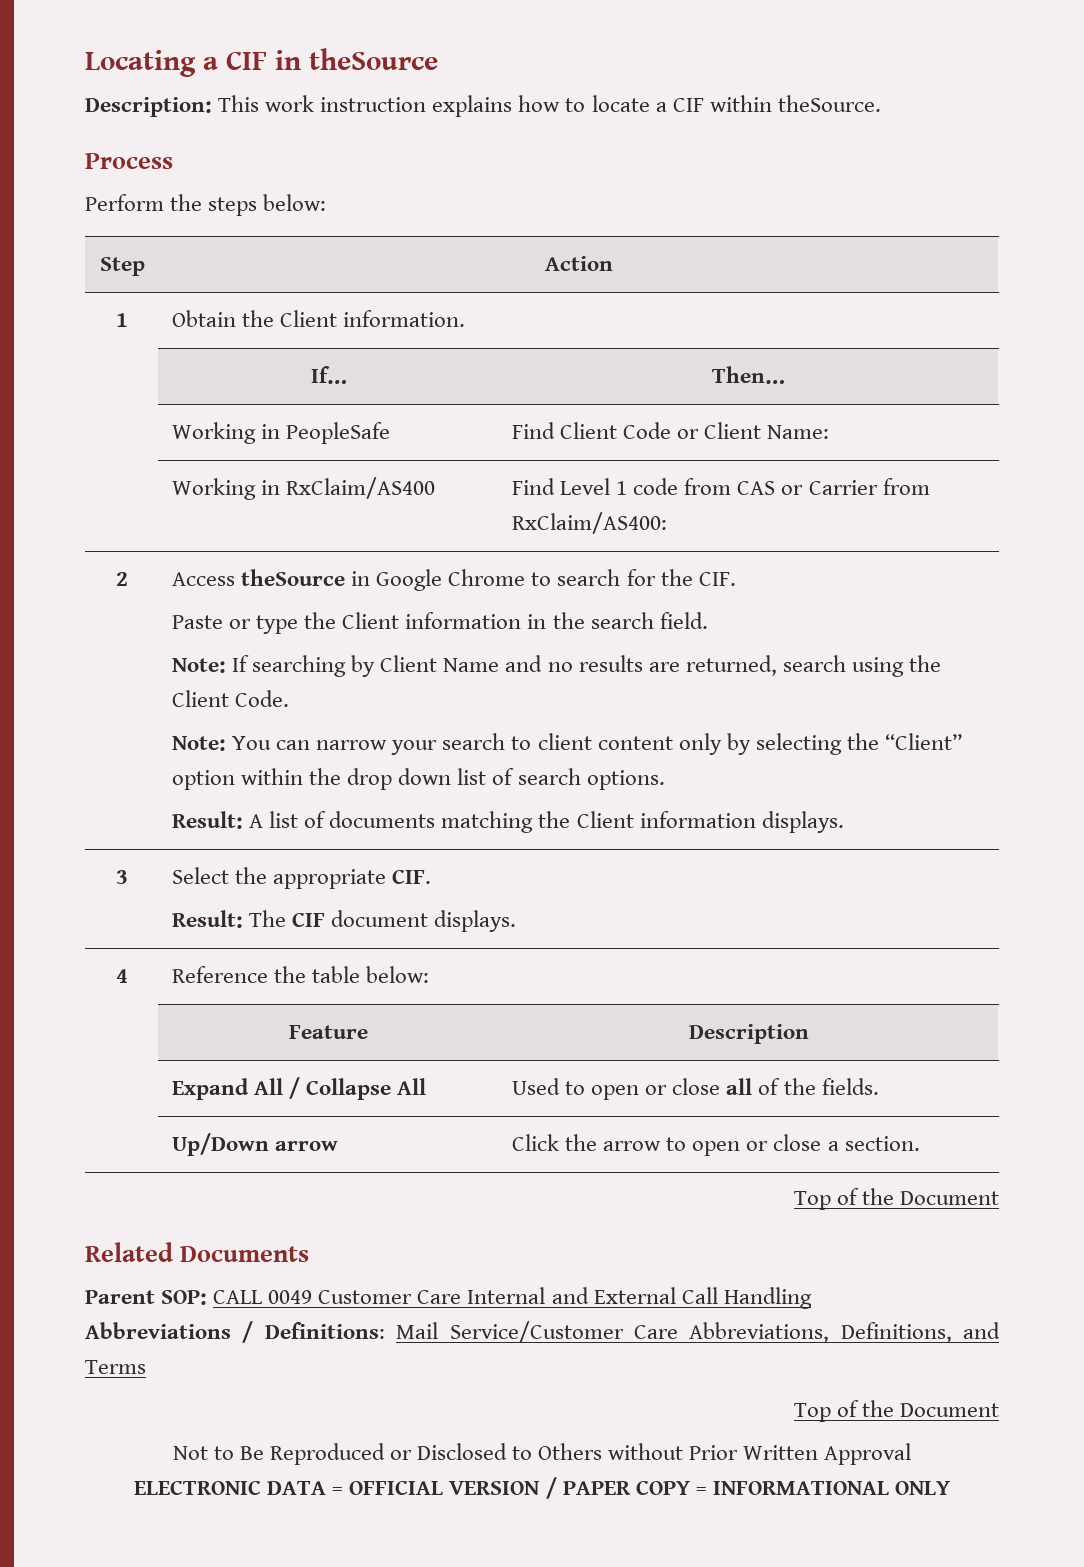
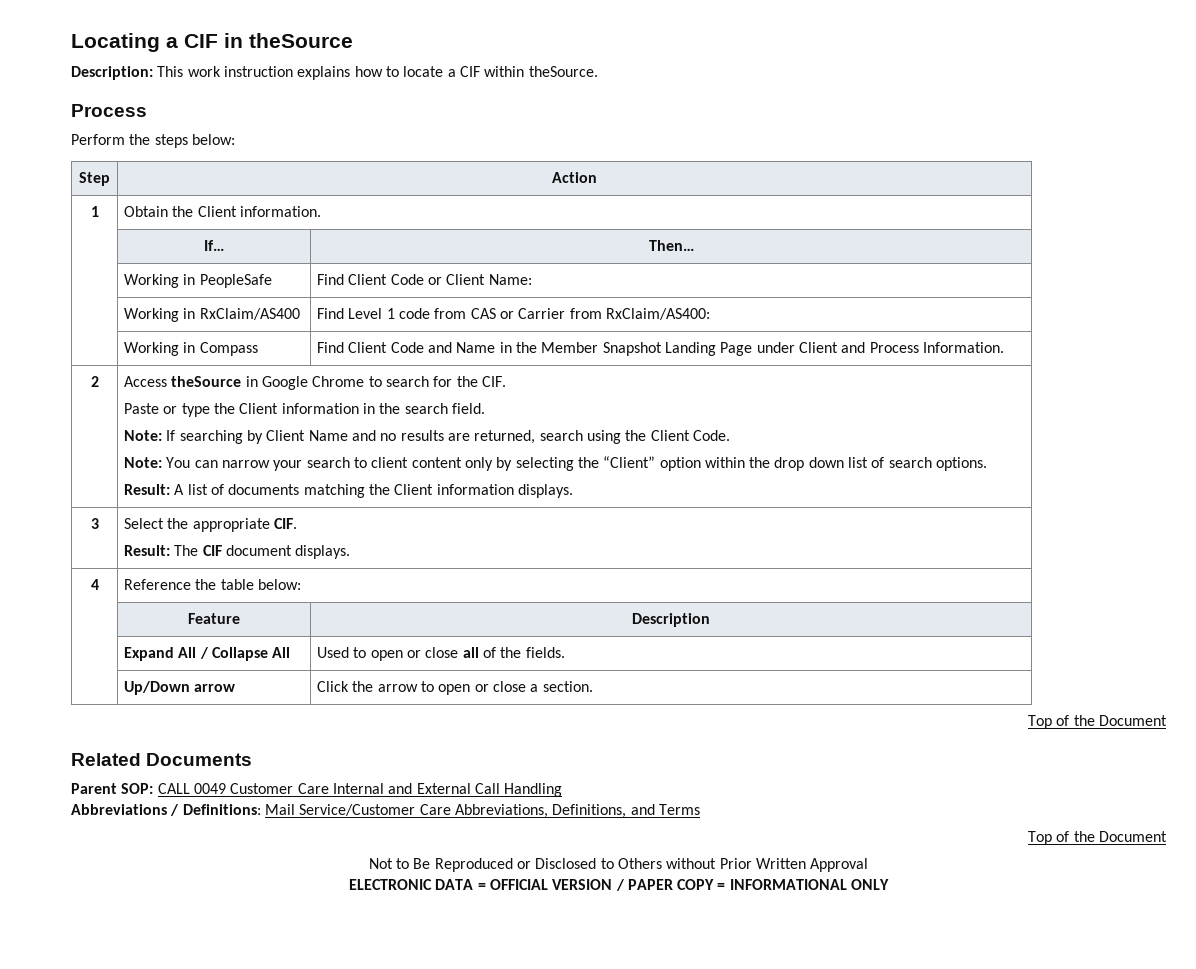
(667, 523) none -> [124,342,258,356] [317,342,1004,356] // | Working in Compass | Find Client Code and Name in the Member Snapshot Landing Page under Client and Process Information.

